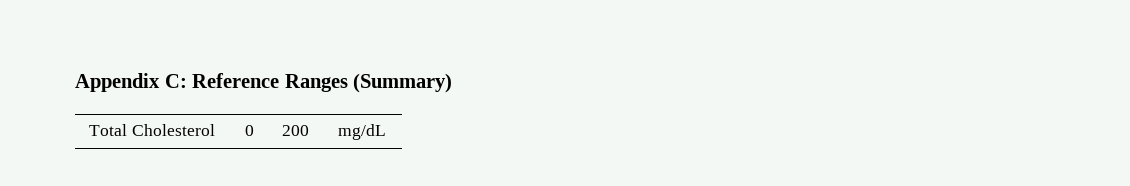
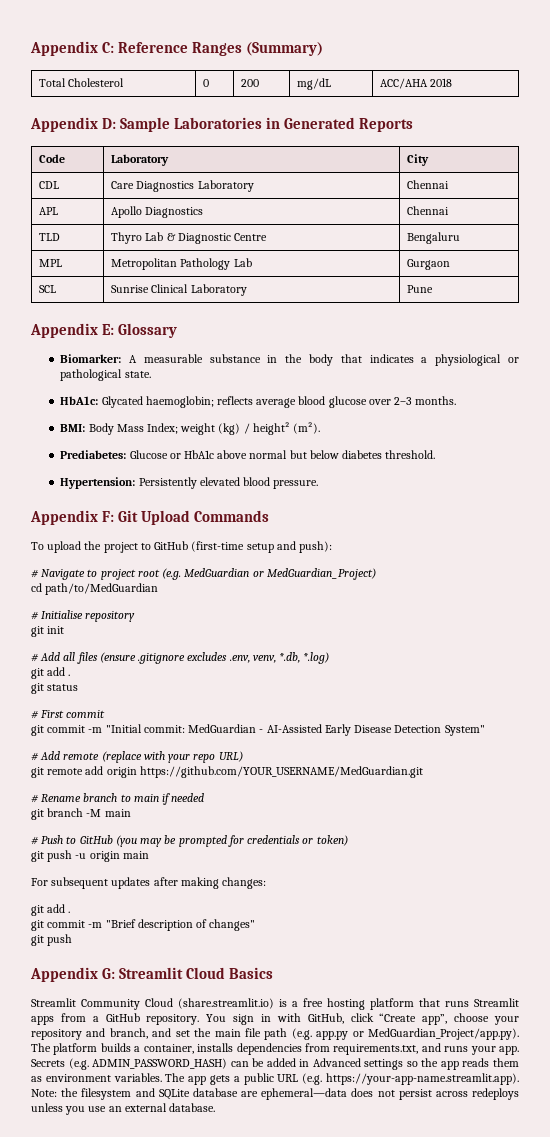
(386, 132) none -> [380,78,453,89] [30,117,414,132] [39,154,66,163] [111,154,170,166] [407,154,430,166] [39,181,60,189] [111,180,254,192] [407,180,450,189] [39,207,59,215] [111,206,204,218] [407,206,450,215] [39,233,61,241] [111,232,268,244] [407,232,461,244] [39,259,63,267] [111,258,252,270] [407,259,451,270] [39,285,57,293] [111,284,247,296] [407,285,434,293] [30,323,178,338] [60,354,519,366] [60,369,151,381] [60,396,457,408] [60,422,321,435] [60,450,436,459] [60,477,319,489] [30,510,270,525] [31,541,333,553] [31,568,376,580] [31,583,159,595] [31,610,136,622] [31,626,65,637] [31,652,330,664] [31,667,71,679] [31,683,79,694] [31,710,106,719] [31,724,485,736] [31,751,243,763] [31,766,423,778] [31,793,205,805] [31,808,131,820] [31,835,348,847] [31,850,149,862] [31,877,267,889] [31,904,71,916] [31,919,256,931] [31,934,73,946] [30,967,274,982] [31,998,519,1010] [31,1013,519,1025] [31,1028,519,1040] [31,1043,520,1055] [31,1058,520,1070] [31,1073,519,1085] [31,1088,519,1100] [31,1103,216,1115] | ACC/AHA 2018 // Appendix D: Sample Laboratories in Generated Reports // Code | Laboratory | City // CDL | Care Diagnostics Laboratory | Chennai // APL | Apollo Diagnostics | Chennai // TLD | Thyro Lab & Diagnostic Centre | Bengaluru // MPL | Metropolitan Pathology Lab | Gurgaon // SCL | Sunrise Clinical Laboratory | Pune // Appendix E: Glossary // Biomarker: A measurable substance in the body that indicates a physiological or pathological state. // HbA1c: Glycated haemoglobin; reflects average blood glucose over 2–3 months. // BMI: Body Mass Index; weight (kg) / height² (m²). // Prediabetes: Glucose or HbA1c above normal but below diabetes threshold. // Hypertension: Persistently elevated blood pressure. // Appendix F: Git Upload Commands // To upload the project to GitHub (first-time setup and push): // # Navigate to project root (e.g. MedGuardian or MedGuardian_Project) // cd path/to/MedGuardian // # Initialise repository // git init // # Add all files (ensure .gitignore excludes .env, venv, *.db, *.log) // git add . // git status // # First commit // git commit -m "Initial commit: MedGuardian - AI-Assisted Early Disease Detection System" // # Add remote (replace with your repo URL) // git remote add origin https://github.com/YOUR_USERNAME/MedGuardian.git // # Rename branch to main if needed // git branch -M main // # Push to GitHub (you may be prompted for credentials or token) // git push -u origin main // For subsequent updates after making changes: // git add . // git commit -m "Brief description of changes" // git push // Appendix G: Streamlit Cloud Basics // Streamlit Community Cloud (share.streamlit.io) is a free hosting platform that runs Streamlit apps from a GitHub repository. You sign in with GitHub, click “Create app”, choose your repository and branch, and set the main file path (e.g. app.py or MedGuardian_Project/app.py). The platform builds a container, installs dependencies from requirements.txt, and runs your app. Secrets (e.g. ADMIN_PASSWORD_HASH) can be added in Advanced settings so the app reads them as environment variables. The app gets a public URL (e.g. https://your-app-name.streamlit.app). Note: the filesystem and SQLite database are ephemeral—data does not persist across redeploys unless you use an external database.

